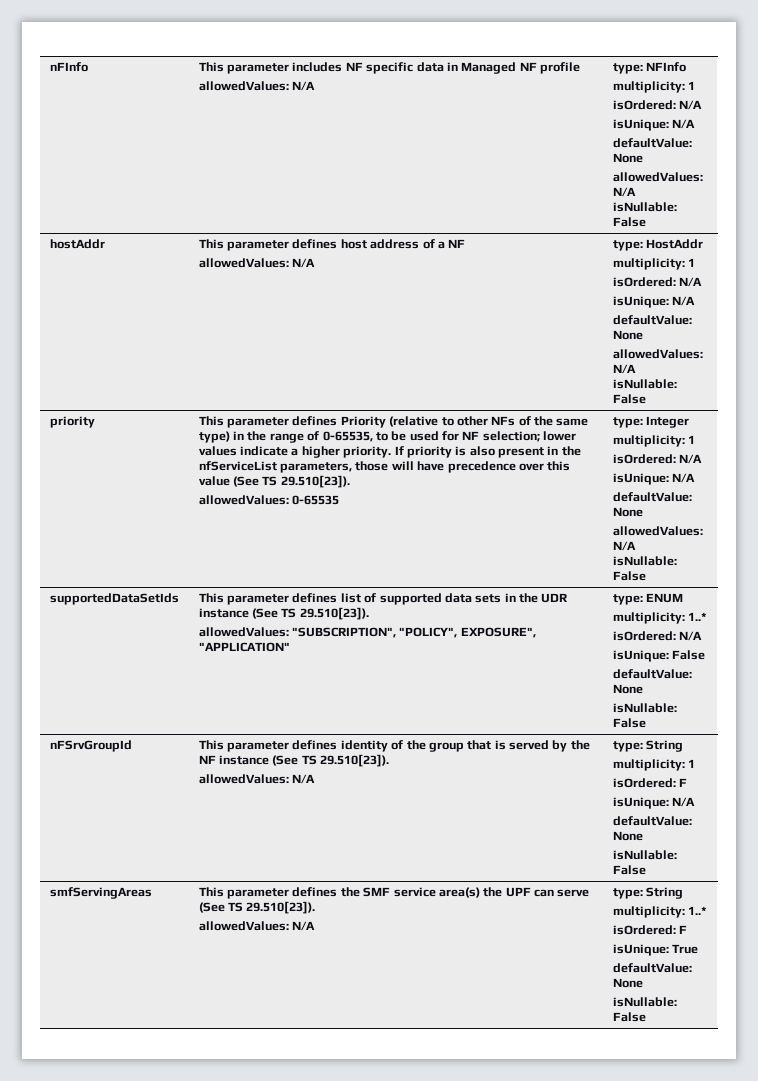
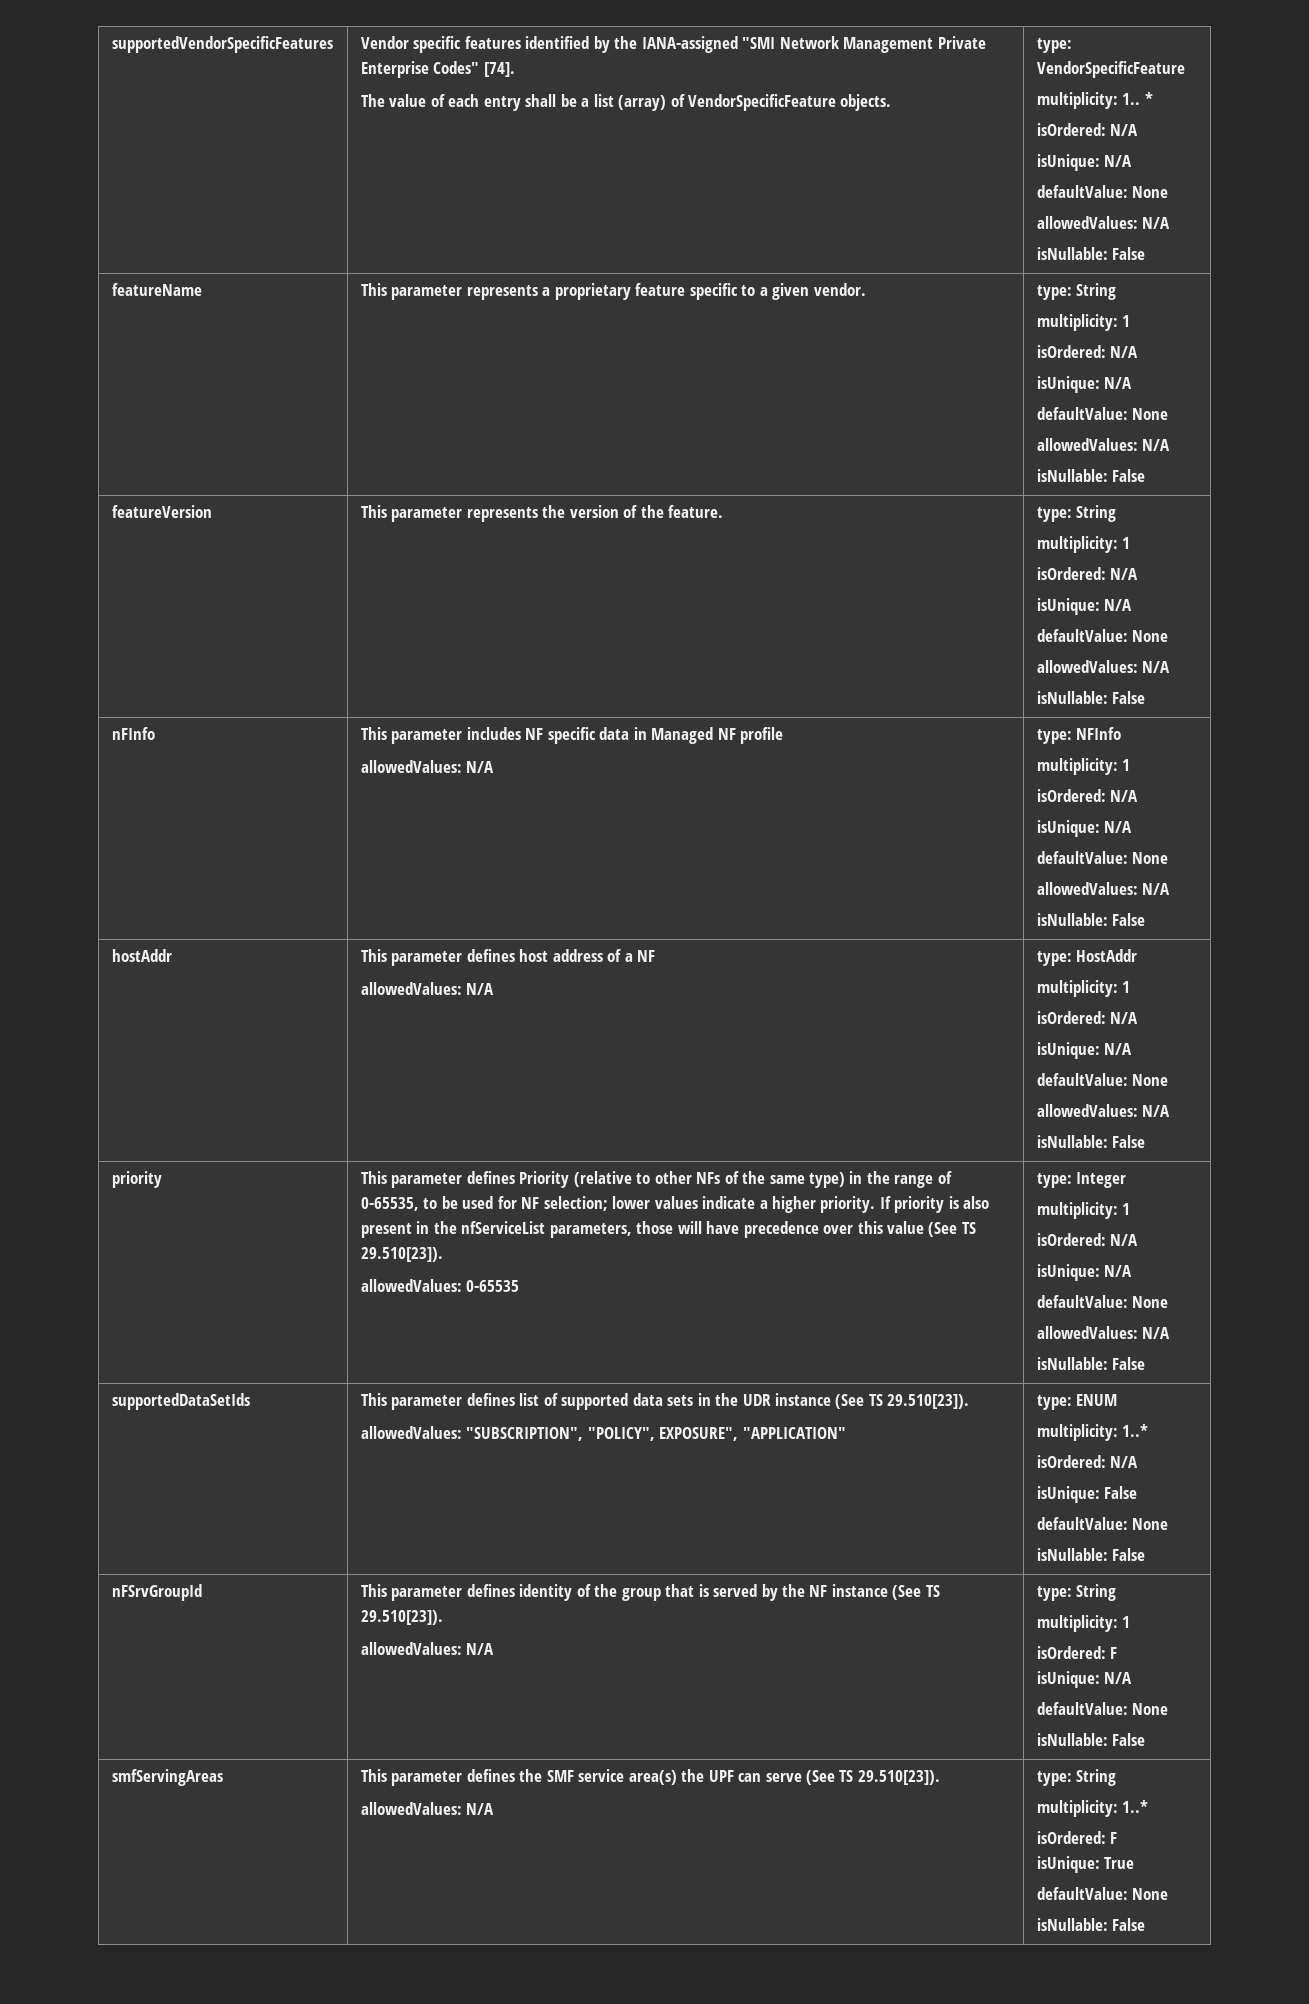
(49, 67) none -> [111,36,333,53] [360,36,986,53] [360,61,515,78] [360,94,892,111] [1036,38,1072,53] [1036,61,1185,78] [1036,92,1153,109] [1036,123,1139,136] [1036,154,1133,171] [1036,185,1169,198] [1036,216,1171,229] [1036,247,1146,260] [111,283,202,296] [360,283,866,300] [1036,283,1117,300] [1036,314,1131,331] [1036,345,1139,358] [1036,376,1133,393] [1036,407,1169,420] [1036,438,1171,451] [1036,469,1146,482] [111,505,212,518] [360,505,724,522] [1036,505,1117,522] [1036,536,1131,553] [1036,567,1139,580] [1036,598,1133,615] [1036,629,1169,642] [1036,660,1171,673] [1036,691,1146,704] supportedVendorSpecificFeatures | Vendor specific features identified by the IANA-assigned "SMI Network Management Private Enterprise Codes" [74]. // The value of each entry shall be a list (array) of VendorSpecificFeature objects. | type: VendorSpecificFeature // multiplicity: 1.. * // isOrdered: N/A // isUnique: N/A // defaultValue: None // allowedValues: N/A // isNullable: False // featureName | This parameter represents a proprietary feature specific to a given vendor. | type: String // multiplicity: 1 // isOrdered: N/A // isUnique: N/A // defaultValue: None // allowedValues: N/A // isNullable: False // featureVersion | This parameter represents the version of the feature. | type: String // multiplicity: 1 // isOrdered: N/A // isUnique: N/A // defaultValue: None // allowedValues: N/A // isNullable: False //

